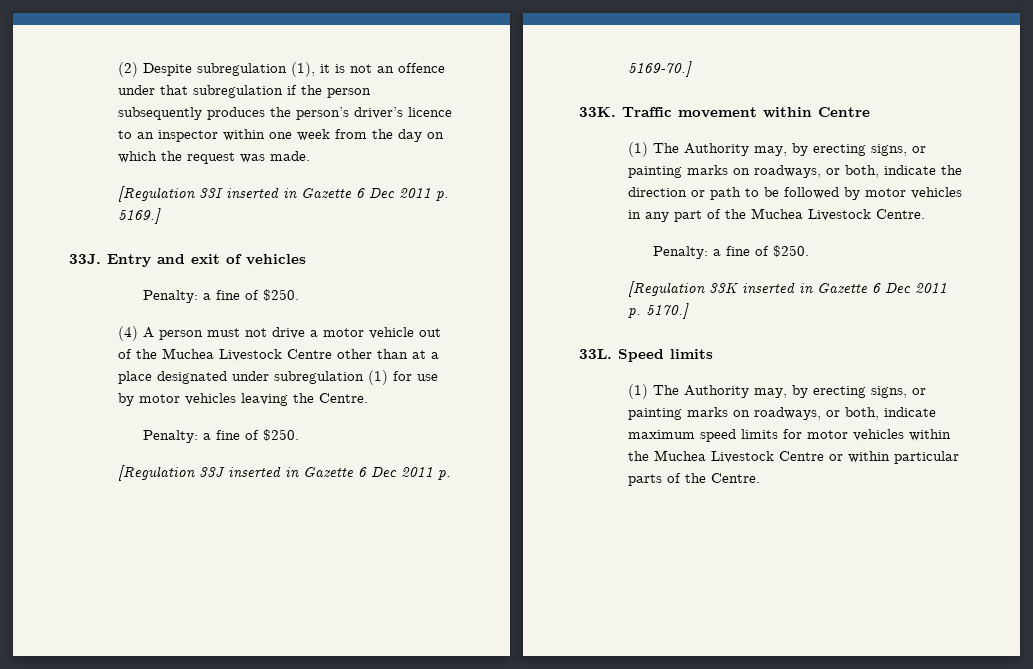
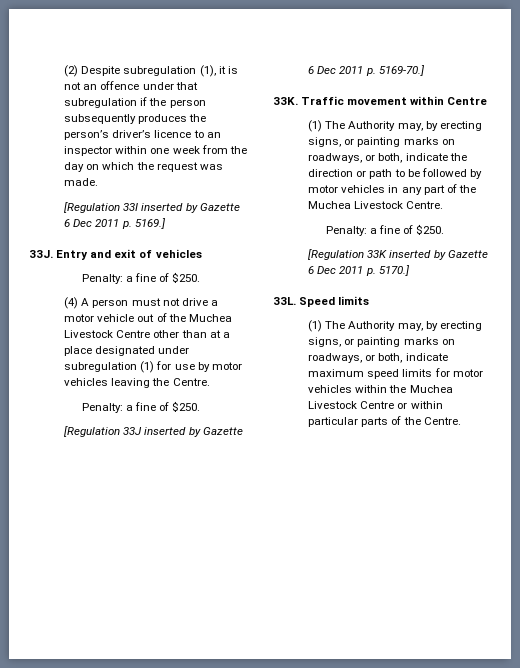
[283,188,298,199] in -> [185,203,198,213] by
[285,467,300,478] in -> [188,427,201,437] by
[799,283,814,294] in -> [433,250,446,260] by

